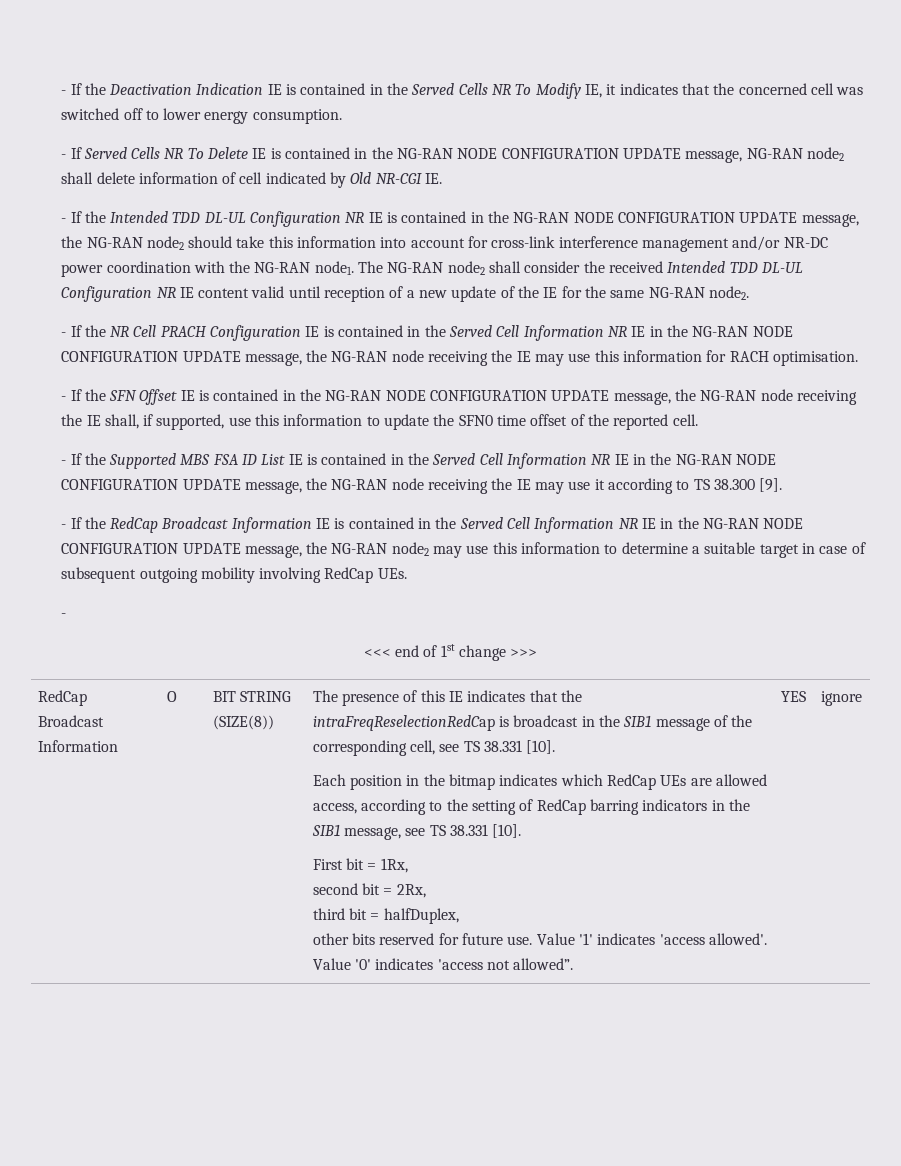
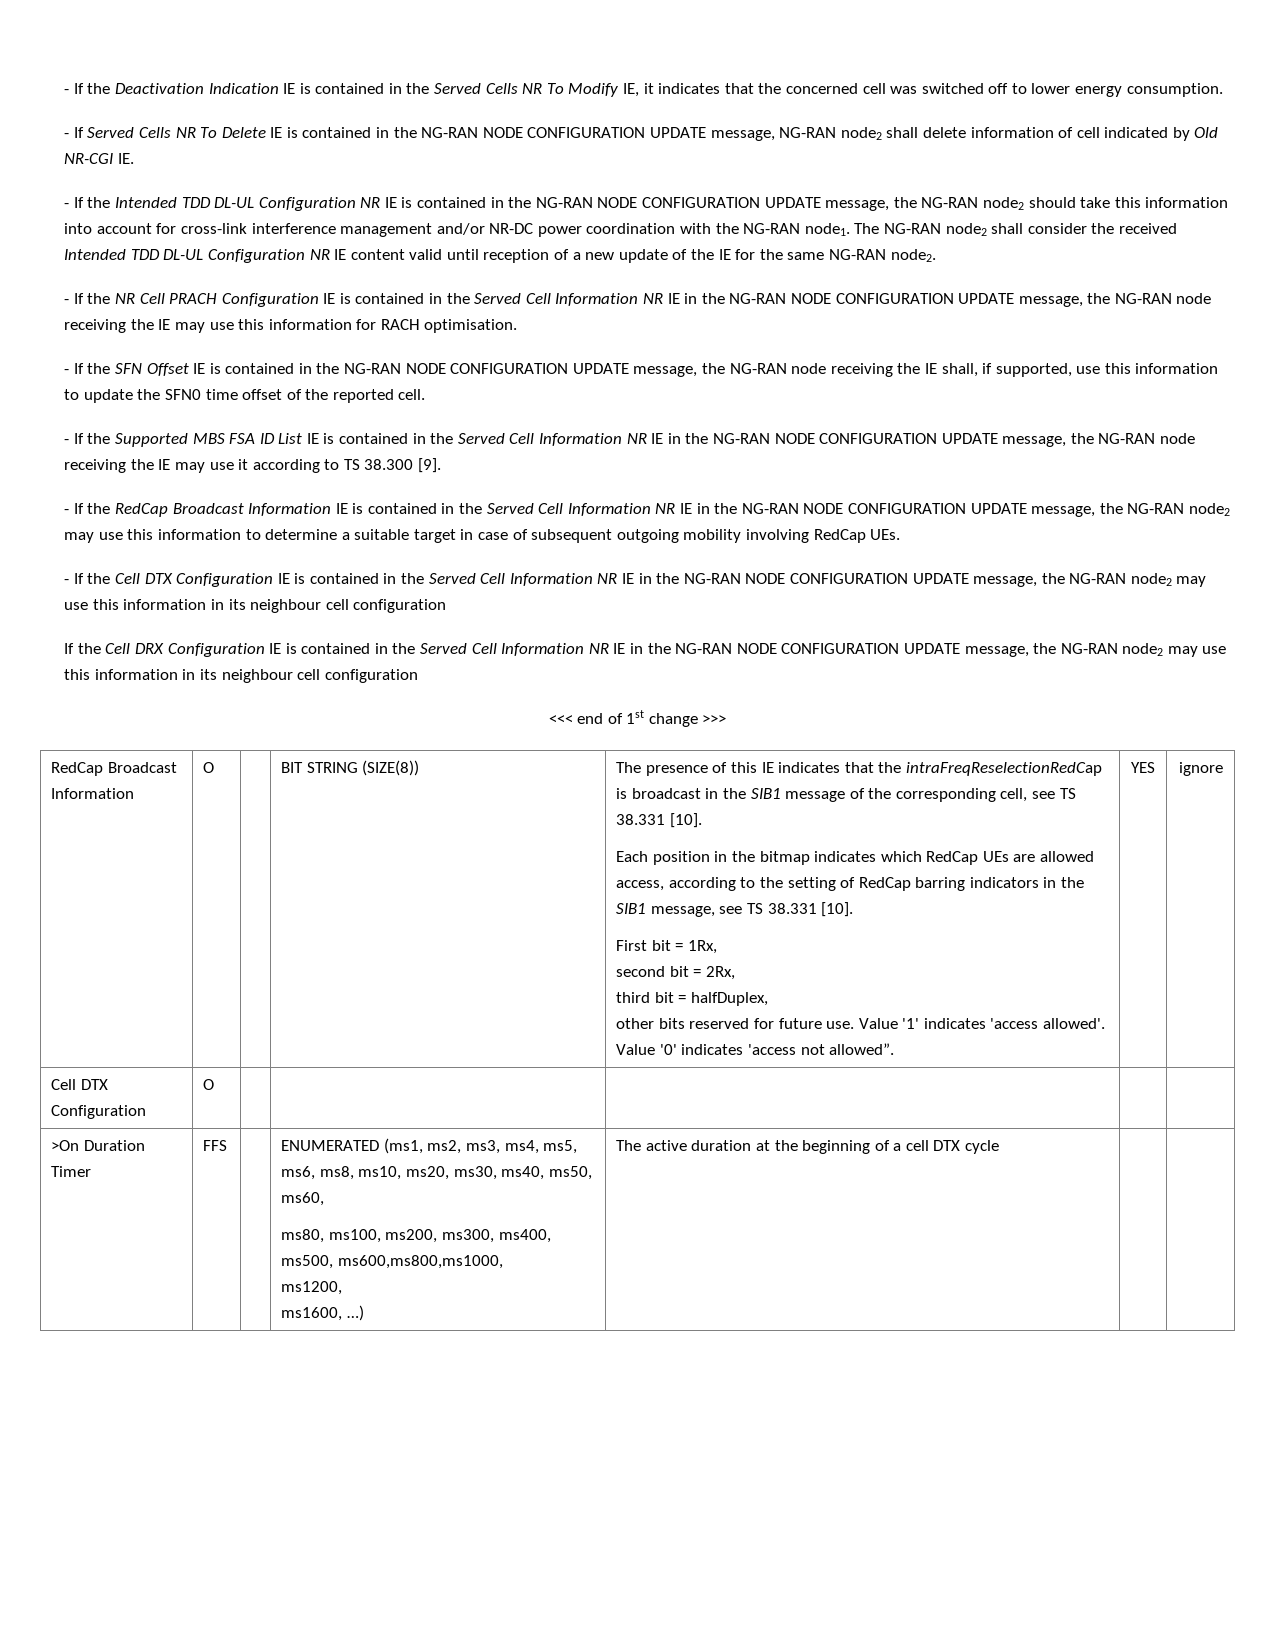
(67, 615) none -> [73,573,1207,587] [64,599,447,613] [64,643,1227,657] [64,669,418,683] If the Cell DTX Configuration IE is contained in the Served Cell Information NR IE in the NG-RAN NODE CONFIGURATION UPDATE message, the NG-RAN node2 may use this information in its neighbour cell configuration // If the Cell DRX Configuration IE is contained in the Served Cell Information NR IE in the NG-RAN NODE CONFIGURATION UPDATE message, the NG-RAN node2 may use this information in its neighbour cell configuration
(862, 698) none -> [51,1079,108,1090] [51,1105,147,1119] [203,1079,215,1090] [51,1140,145,1151] [51,1166,92,1177] [203,1140,228,1151] [281,1138,578,1154] [281,1166,592,1180] [281,1192,325,1206] [281,1229,551,1243] [281,1255,503,1269] [281,1281,343,1295] [281,1305,364,1321] [616,1140,1000,1154] // Cell DTX Configuration | O | | | | | // >On Duration Timer | FFS | | ENUMERATED (ms1, ms2, ms3, ms4, ms5, ms6, ms8, ms10, ms20, ms30, ms40, ms50, ms60, // ms80, ms100, ms200, ms300, ms400, ms500, ms600,ms800,ms1000, // ms1200, // ms1600, …) | The active duration at the beginning of a cell DTX cycle | |

